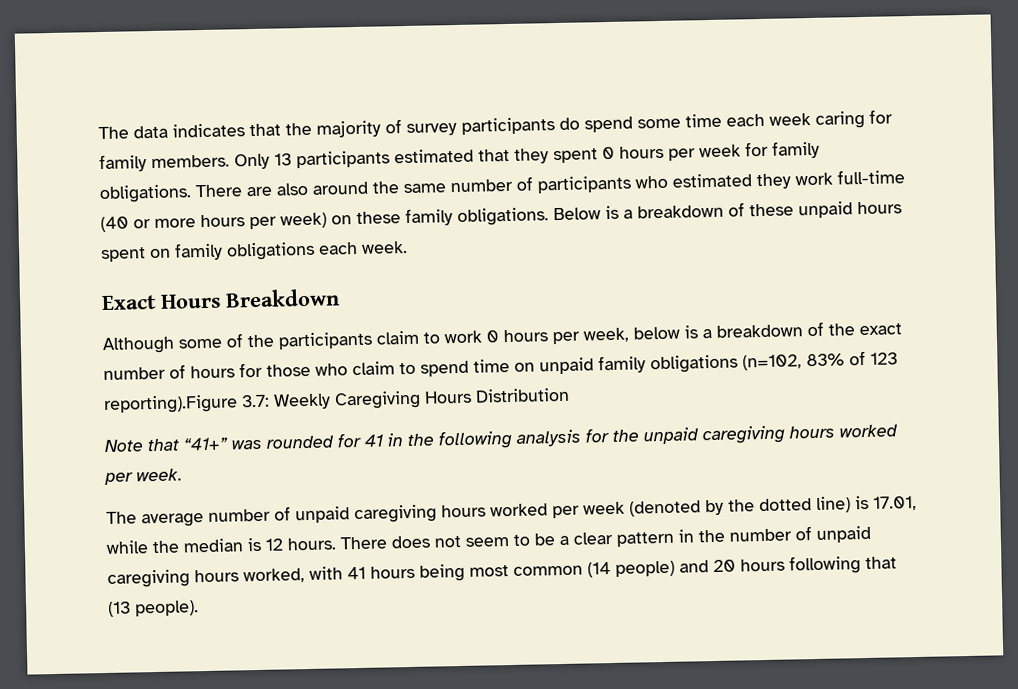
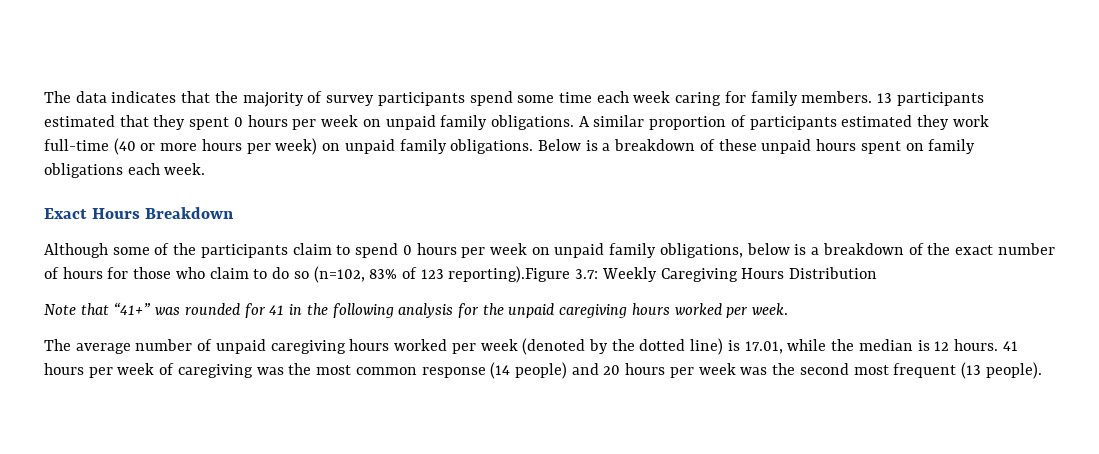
[559,117,580,130] do -> (465, 99) none
[234,153,270,170] Only -> (873, 97) none
[745,140,820,159] [99,178,513,204] for family obligations. There are also around the same number -> [362,115,727,130] on unpaid family obligations. A similar proportion
[635,175,668,189] who -> (837, 123) none
[356,211,401,224] these -> [344,139,395,154] unpaid
[444,327,629,345] work 0 hours per week, -> [355,243,743,258] spend 0 hours per week on unpaid family obligations,
[420,354,738,377] spend time on unpaid family obligations -> [272,267,309,279] do so
[340,525,871,550] [107,563,465,588] There does not seem to be a clear pattern in the number of unpaid caregiving hours worked, with 41 hours being -> [1002,341,1018,351] [44,363,312,378] 41 hours per week of caregiving was the
(583, 570) none -> [421,367,486,378] response
[789,555,897,575] following that -> [669,363,957,378] per week was the second most frequent

